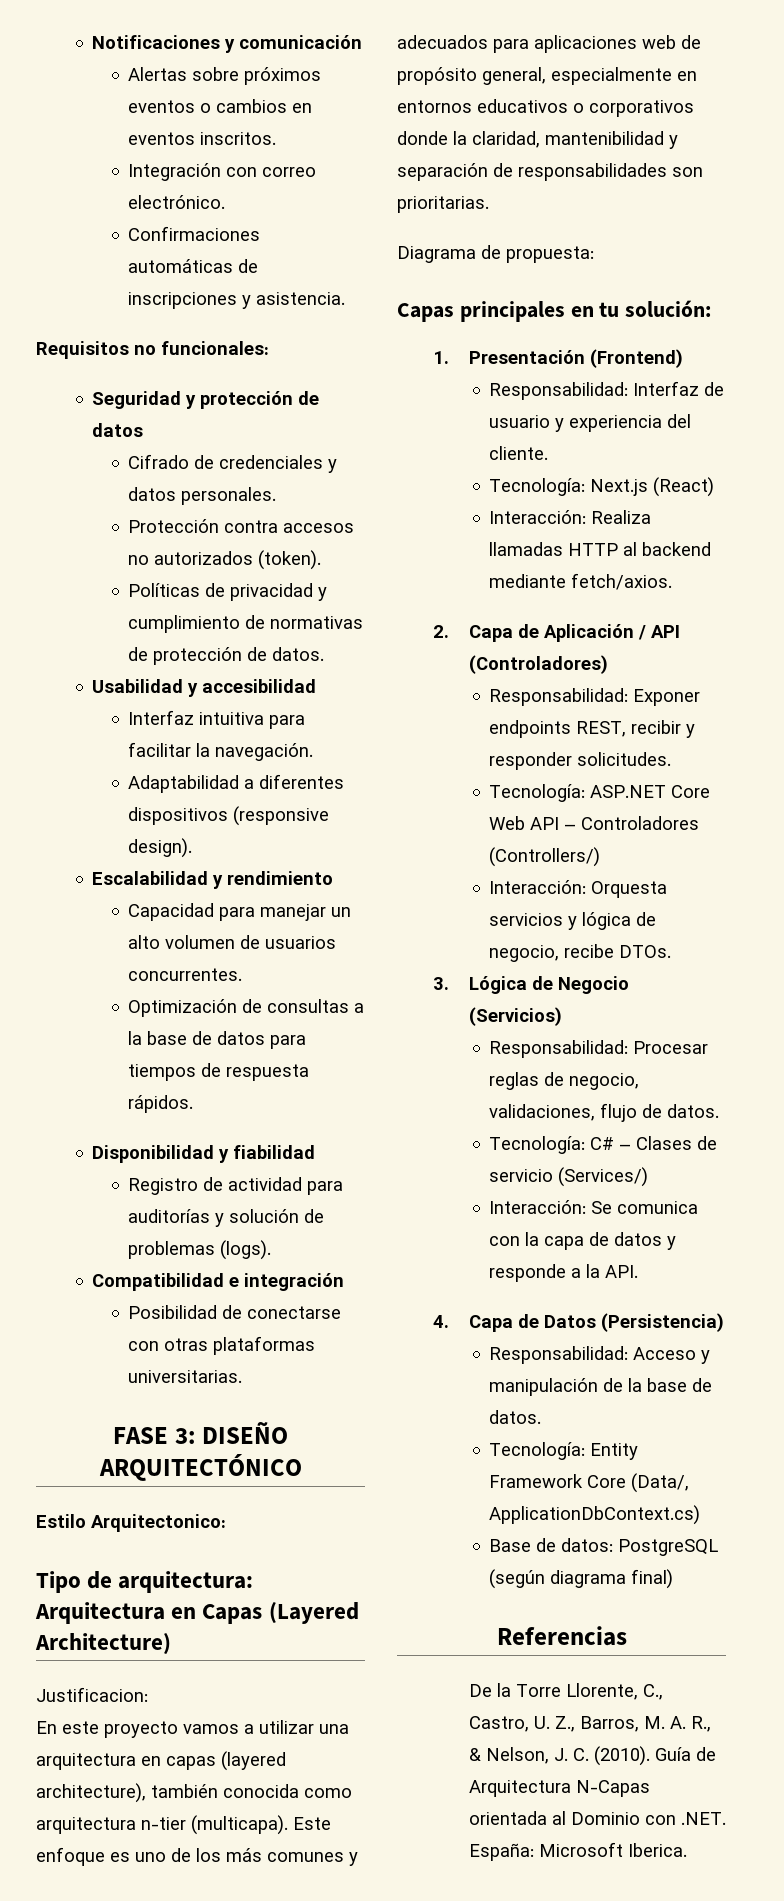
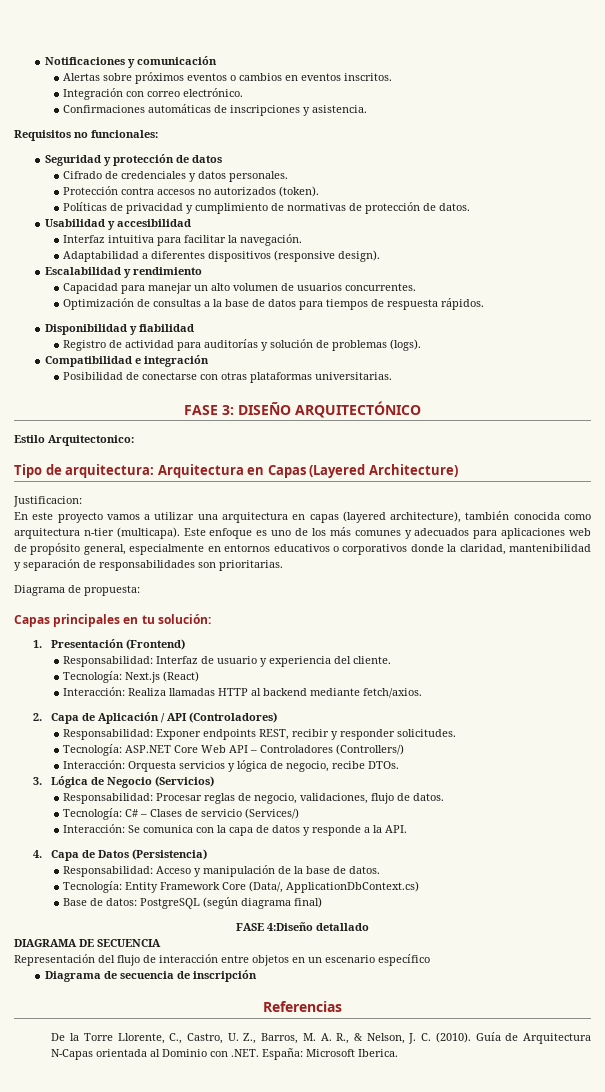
(674, 1579) none -> [236,922,369,931] [14,939,161,947] [14,954,430,966] [44,970,257,982] // FASE 4:Diseño detallado // DIAGRAMA DE SECUENCIA // Representación del flujo de interacción entre objetos en un escenario específico // Diagrama de secuencia de inscripción

